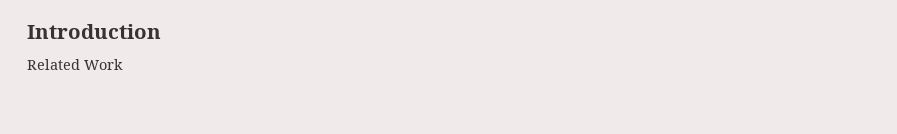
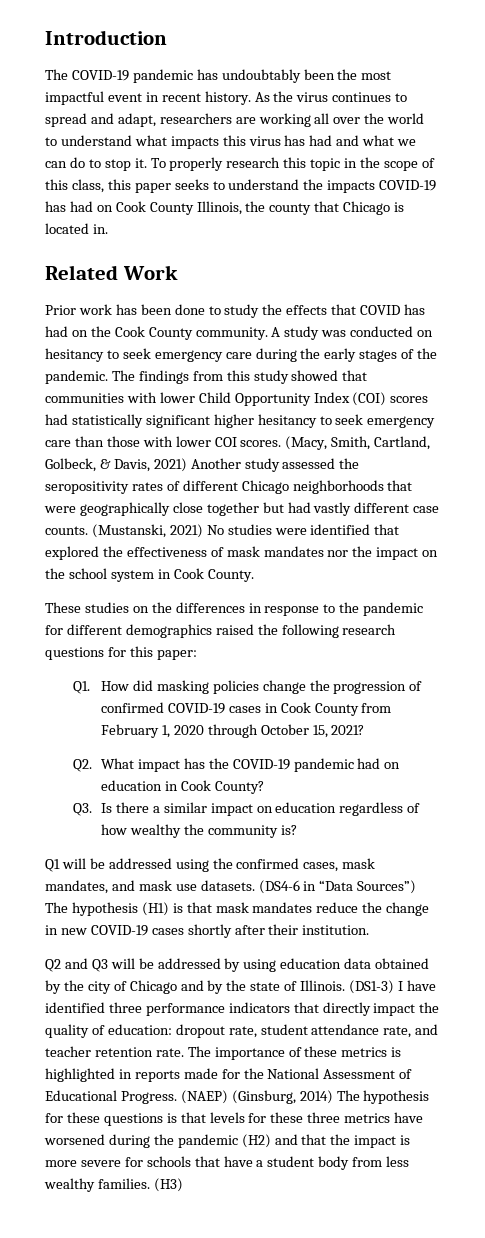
[27,59,123,70] Related Work -> [45,69,392,83] [45,91,408,105] [45,113,425,127] [45,135,417,149] [45,157,435,171] [45,179,437,193] [45,201,405,215] [45,223,108,234] [45,265,178,280] [45,304,426,318] [45,326,434,340] [45,348,438,362] [45,370,368,384] [45,392,429,406] [45,414,436,428] [45,436,431,450] [45,458,360,472] [45,480,413,494] [44,502,440,516] [45,524,400,538] [45,546,439,560] [45,568,254,582] [45,602,424,616] [45,624,397,638] [45,646,197,660] [72,680,423,694] [100,702,392,716] [100,724,365,738] [72,758,401,772] [100,780,264,794] [72,802,421,816] [100,824,297,838] [45,858,376,872] [45,880,417,894] [45,902,430,916] [45,924,370,938] [45,958,430,972] [45,980,436,994] [45,1002,440,1016] [45,1024,439,1038] [45,1046,402,1060] [45,1068,413,1082] [45,1090,430,1104] [45,1112,424,1126] [44,1134,411,1148] [45,1156,410,1170] [44,1178,183,1192] The COVID-19 pandemic has undoubtably been the most impactful event in recent history. As the virus continues to spread and adapt, researchers are working all over the world to understand what impacts this virus has had and what we can do to stop it. To properly research this topic in the scope of this class, this paper seeks to understand the impacts COVID-19 has had on Cook County Illinois, the county that Chicago is located in. // Related Work // Prior work has been done to study the effects that COVID has had on the Cook County community. A study was conducted on hesitancy to seek emergency care during the early stages of the pandemic. The findings from this study showed that communities with lower Child Opportunity Index (COI) scores had statistically significant higher hesitancy to seek emergency care than those with lower COI scores. (Macy, Smith, Cartland, Golbeck, & Davis, 2021) Another study assessed the seropositivity rates of different Chicago neighborhoods that were geographically close together but had vastly different case counts. (Mustanski, 2021) No studies were identified that explored the effectiveness of mask mandates nor the impact on the school system in Cook County. // These studies on the differences in response to the pandemic for different demographics raised the following research questions for this paper: // Q1. How did masking policies change the progression of confirmed COVID-19 cases in Cook County from February 1, 2020 through October 15, 2021? // Q2. What impact has the COVID-19 pandemic had on education in Cook County? // Q3. Is there a similar impact on education regardless of how wealthy the community is? // Q1 will be addressed using the confirmed cases, mask mandates, and mask use datasets. (DS4-6 in “Data Sources”) The hypothesis (H1) is that mask mandates reduce the change in new COVID-19 cases shortly after their institution. // Q2 and Q3 will be addressed by using education data obtained by the city of Chicago and by the state of Illinois. (DS1-3) I have identified three performance indicators that directly impact the quality of education: dropout rate, student attendance rate, and teacher retention rate. The importance of these metrics is highlighted in reports made for the National Assessment of Educational Progress. (NAEP) (Ginsburg, 2014) The hypothesis for these questions is that levels for these three metrics have worsened during the pandemic (H2) and that the impact is more severe for schools that have a student body from less wealthy families. (H3)

